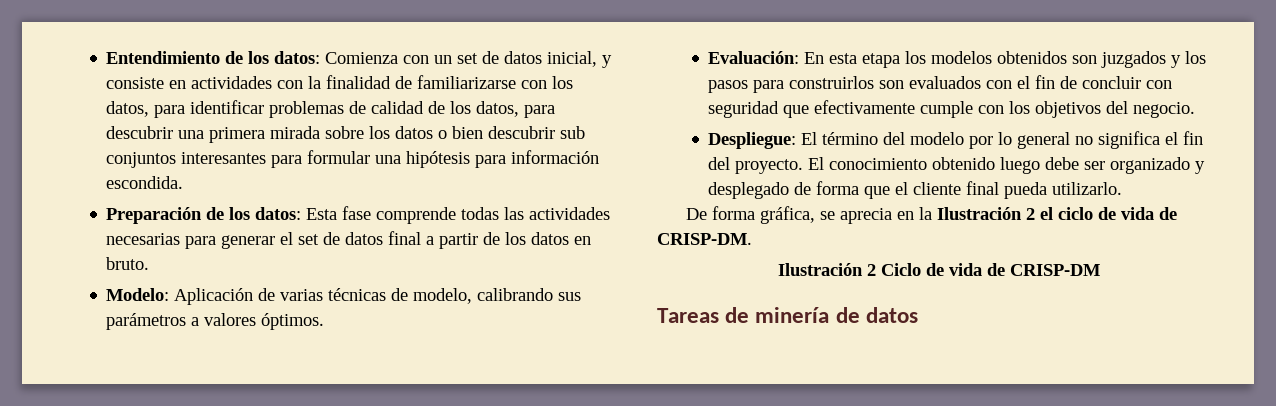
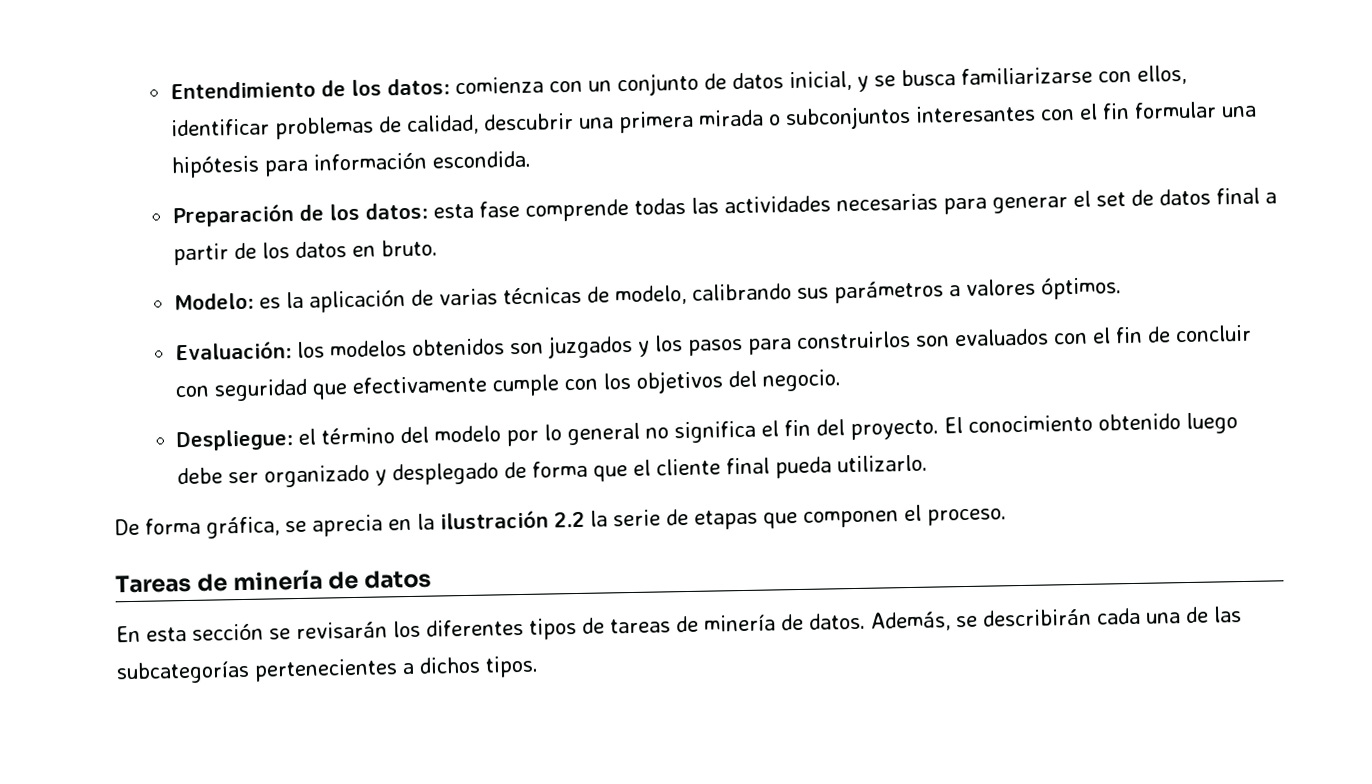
[325,52,399,64] Comienza -> [454,76,544,95] comienza
[457,53,479,64] set -> [616,72,699,97] conjunto
[106,75,574,89] [106,100,556,118] [106,126,586,143] [106,152,303,168] consiste en actividades con la finalidad de familiarizarse con los datos, para identificar problemas de calidad de los datos, para descubrir una primera mirada sobre los datos o bien descubrir sub conjuntos interesantes para -> [873,64,1187,87] [170,102,1130,140] se busca familiarizarse con ellos, identificar problemas de calidad, descubrir una primera mirada o subconjuntos interesantes con el fin
[306,208,338,220] Esta -> [432,203,474,219] esta
[174,288,254,305] Aplicación -> [258,290,406,313] es la aplicación
[804,52,901,68] En esta etapa -> (292, 351) none
[801,132,818,145] El -> [297,428,316,445] el
[936,207,1177,220] [657,233,752,245] [778,263,1100,276] Ilustración 2 el ciclo de vida de CRISP-DM. // Ilustración 2 Ciclo de vida de CRISP-DM -> [440,504,1007,530] ilustración 2.2 la serie de etapas que componen el proceso.
(918, 315) none -> [116,606,1242,643] [116,655,539,685] // En esta sección se revisarán los diferentes tipos de tareas de minería de datos. Además, se describirán cada una de las subcategorías pertenecientes a dichos tipos.

